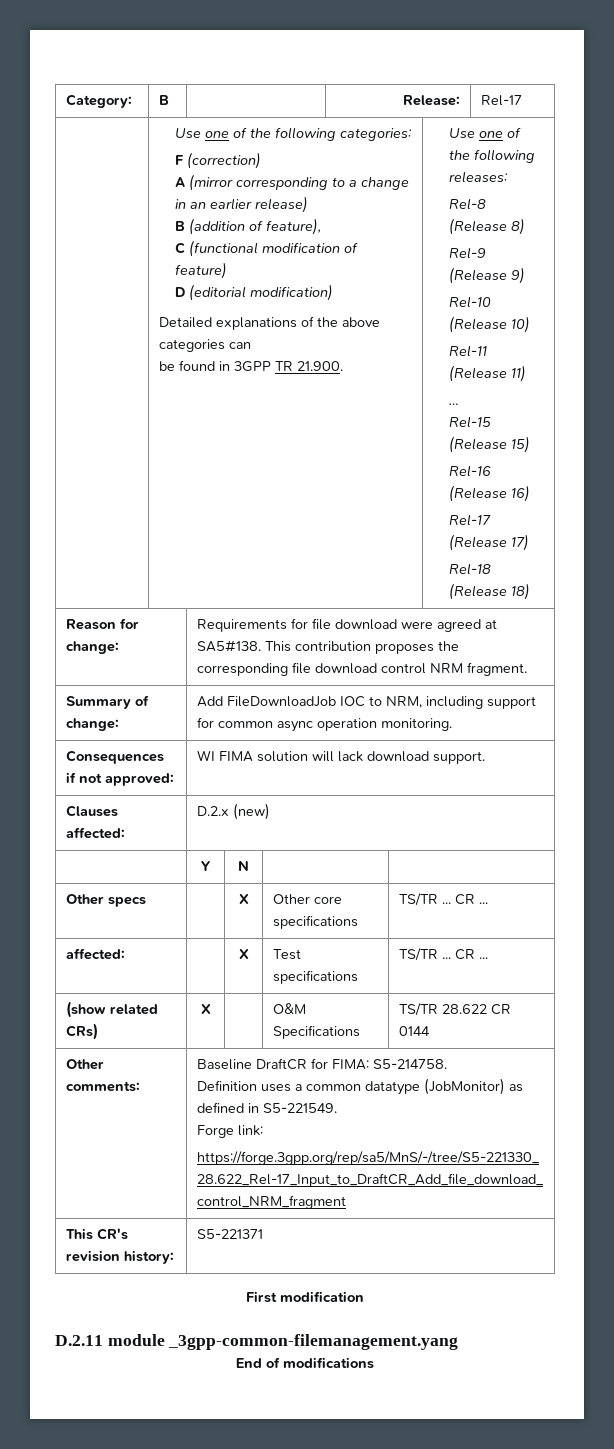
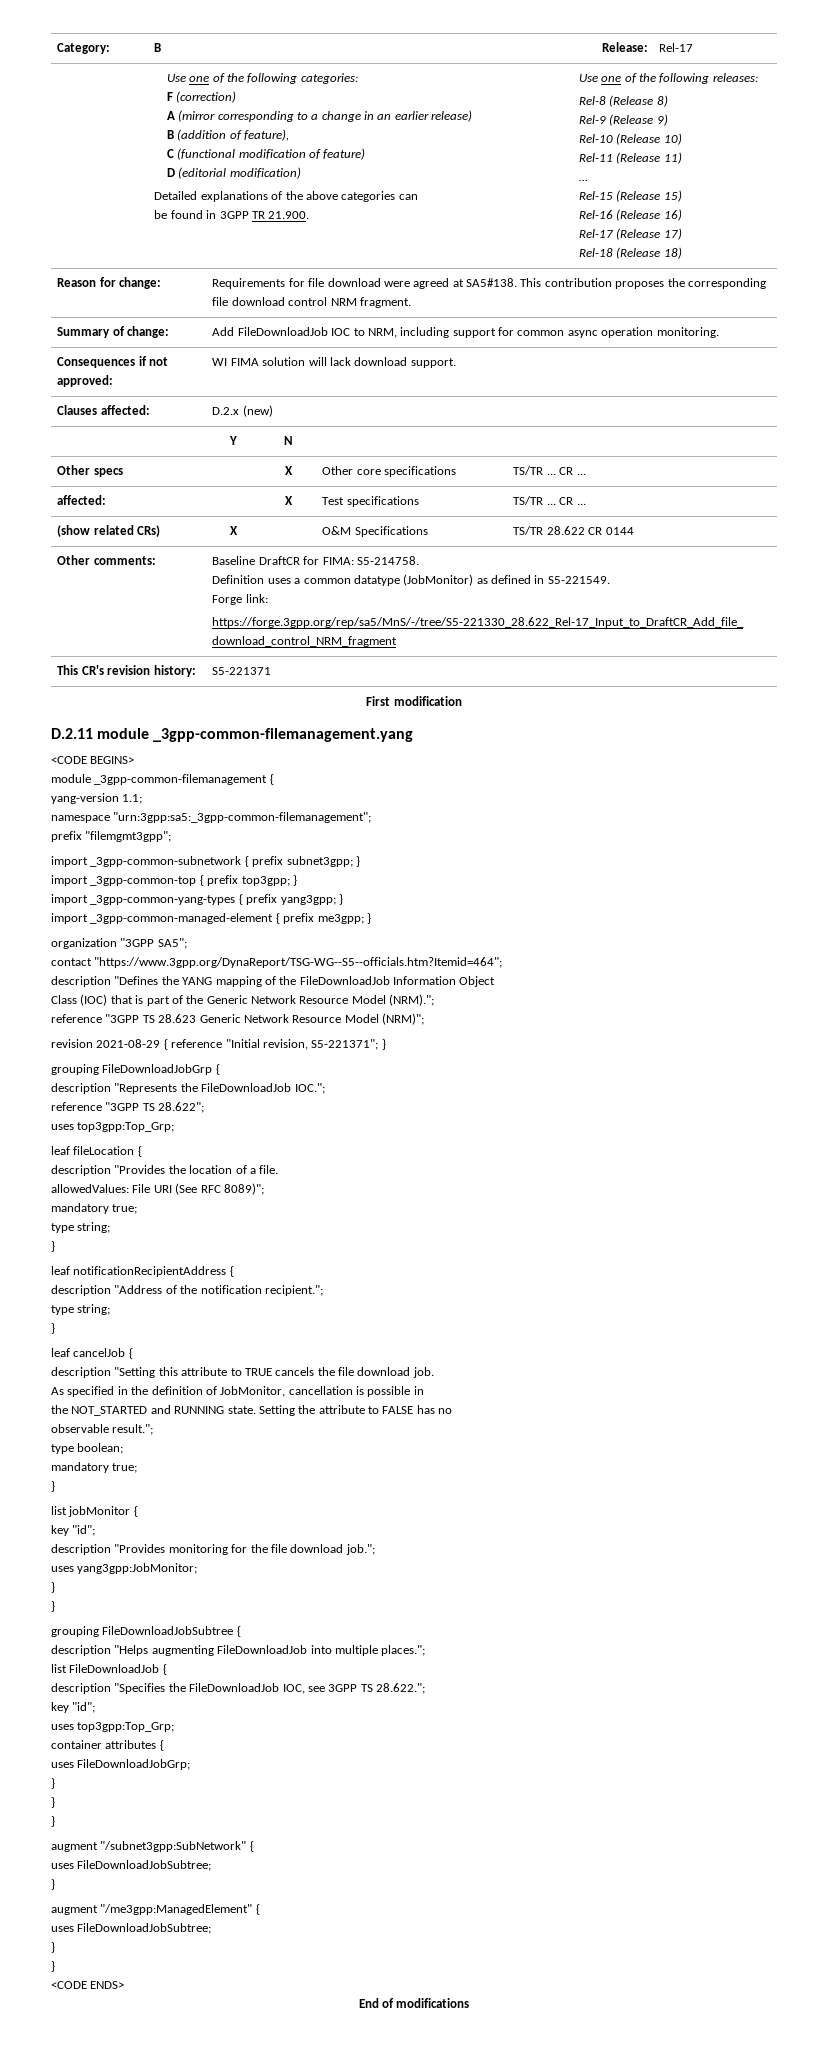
(459, 1342) none -> [51,756,135,764] [51,774,274,785] [51,793,143,804] [51,812,372,823] [51,831,172,842] [51,856,360,867] [51,875,297,886] [51,894,343,905] [51,913,371,924] [51,938,187,949] [51,957,503,968] [51,976,496,987] [51,994,435,1006] [51,1013,424,1025] [51,1039,386,1050] [51,1064,220,1075] [51,1083,325,1094] [51,1102,205,1113] [51,1122,175,1132] [51,1146,142,1157] [51,1165,279,1176] [51,1183,264,1195] [51,1203,138,1214] [51,1222,111,1233] [51,1241,55,1252] [51,1266,234,1277] [51,1285,323,1296] [51,1304,111,1315] [51,1323,55,1334] [51,1348,133,1359] [51,1367,434,1378] [51,1386,424,1397] [51,1405,453,1416] [51,1424,154,1435] [51,1443,124,1454] [51,1462,138,1473] [51,1481,55,1492] [51,1506,138,1517] [51,1525,96,1536] [51,1544,375,1555] [51,1563,198,1574] [51,1582,55,1593] [51,1601,55,1612] [51,1626,241,1637] [51,1645,426,1656] [51,1664,167,1675] [51,1683,425,1694] [51,1702,96,1713] [51,1722,175,1732] [51,1740,164,1751] [51,1759,191,1770] [51,1778,55,1789] [51,1797,55,1808] [51,1816,55,1827] [51,1841,254,1852] [51,1860,212,1871] [51,1879,55,1890] [51,1904,260,1915] [51,1923,212,1934] [51,1942,55,1953] [51,1961,55,1972] [51,1981,125,1989] // <CODE BEGINS> // module _3gpp-common-filemanagement { // yang-version 1.1; // namespace "urn:3gpp:sa5:_3gpp-common-filemanagement"; // prefix "filemgmt3gpp"; // import _3gpp-common-subnetwork { prefix subnet3gpp; } // import _3gpp-common-top { prefix top3gpp; } // import _3gpp-common-yang-types { prefix yang3gpp; } // import _3gpp-common-managed-element { prefix me3gpp; } // organization "3GPP SA5"; // contact "https://www.3gpp.org/DynaReport/TSG-WG--S5--officials.htm?Itemid=464"; // description "Defines the YANG mapping of the FileDownloadJob Information Object // Class (IOC) that is part of the Generic Network Resource Model (NRM)."; // reference "3GPP TS 28.623 Generic Network Resource Model (NRM)"; // revision 2021-08-29 { reference "Initial revision, S5-221371"; } // grouping FileDownloadJobGrp { // description "Represents the FileDownloadJob IOC."; // reference "3GPP TS 28.622"; // uses top3gpp:Top_Grp; // leaf fileLocation { // description "Provides the location of a file. // allowedValues: File URI (See RFC 8089)"; // mandatory true; // type string; // } // leaf notificationRecipientAddress { // description "Address of the notification recipient."; // type string; // } // leaf cancelJob { // description "Setting this attribute to TRUE cancels the file download job. // As specified in the definition of JobMonitor, cancellation is possible in // the NOT_STARTED and RUNNING state. Setting the attribute to FALSE has no // observable result."; // type boolean; // mandatory true; // } // list jobMonitor { // key "id"; // description "Provides monitoring for the file download job."; // uses yang3gpp:JobMonitor; // } // } // grouping FileDownloadJobSubtree { // description "Helps augmenting FileDownloadJob into multiple places."; // list FileDownloadJob { // description "Specifies the FileDownloadJob IOC, see 3GPP TS 28.622."; // key "id"; // uses top3gpp:Top_Grp; // container attributes { // uses FileDownloadJobGrp; // } // } // } // augment "/subnet3gpp:SubNetwork" { // uses FileDownloadJobSubtree; // } // augment "/me3gpp:ManagedElement" { // uses FileDownloadJobSubtree; // } // } // <CODE ENDS>

